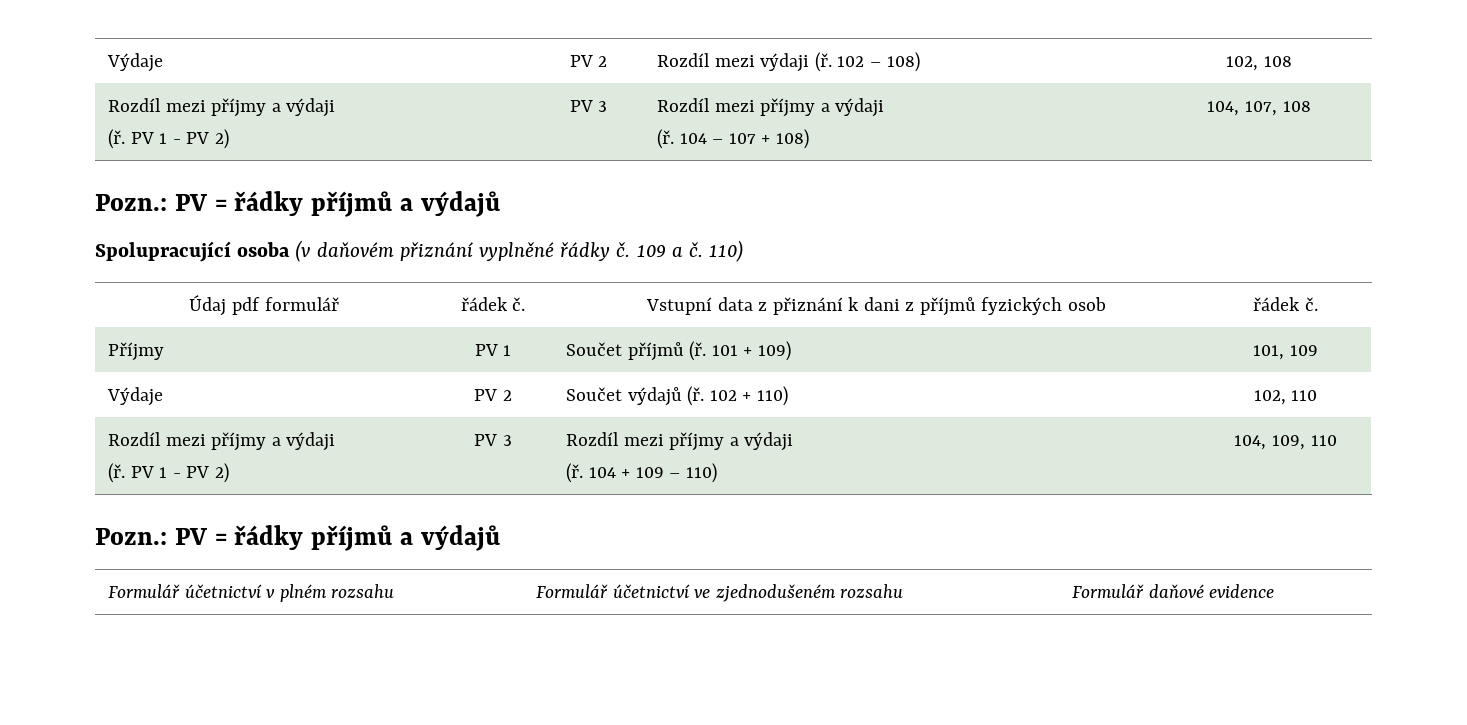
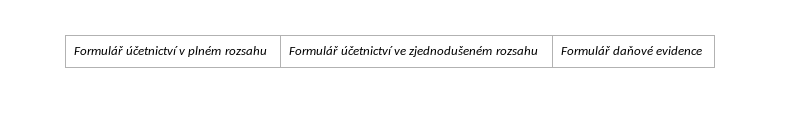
[107,53,164,72] [569,55,608,67] [657,52,920,72] [1226,56,1292,71] [108,98,336,117] [108,129,229,149] [569,100,608,112] [657,98,885,117] [657,129,809,149] [1207,101,1311,116] [95,191,500,217] [95,240,744,262] [189,295,339,316] [460,297,526,311] [646,297,1106,316] [1253,297,1318,311] [108,342,165,361] [474,344,512,356] [566,341,791,361] [1253,345,1318,360] [107,387,164,406] [474,389,512,401] [566,386,788,406] [1253,390,1318,405] [108,432,336,451] [108,463,229,483] [474,434,512,446] [566,432,794,451] [566,463,717,483] [1234,435,1337,450] [95,525,500,551] Výdaje | PV 2 | Rozdíl mezi výdaji (ř. 102 – 108) | 102, 108 // Rozdíl mezi příjmy a výdaji // (ř. PV 1 - PV 2) | PV 3 | Rozdíl mezi příjmy a výdaji // (ř. 104 – 107 + 108) | 104, 107, 108 // Pozn.: PV = řádky příjmů a výdajů // Spolupracující osoba (v daňovém přiznání vyplněné řádky č. 109 a č. 110) // Údaj pdf formulář | řádek č. | Vstupní data z přiznání k dani z příjmů fyzických osob | řádek č. // Příjmy | PV 1 | Součet příjmů (ř. 101 + 109) | 101, 109 // Výdaje | PV 2 | Součet výdajů (ř. 102 + 110) | 102, 110 // Rozdíl mezi příjmy a výdaji // (ř. PV 1 - PV 2) | PV 3 | Rozdíl mezi příjmy a výdaji // (ř. 104 + 109 – 110) | 104, 109, 110 // Pozn.: PV = řádky příjmů a výdajů // -> (74, 50) none

